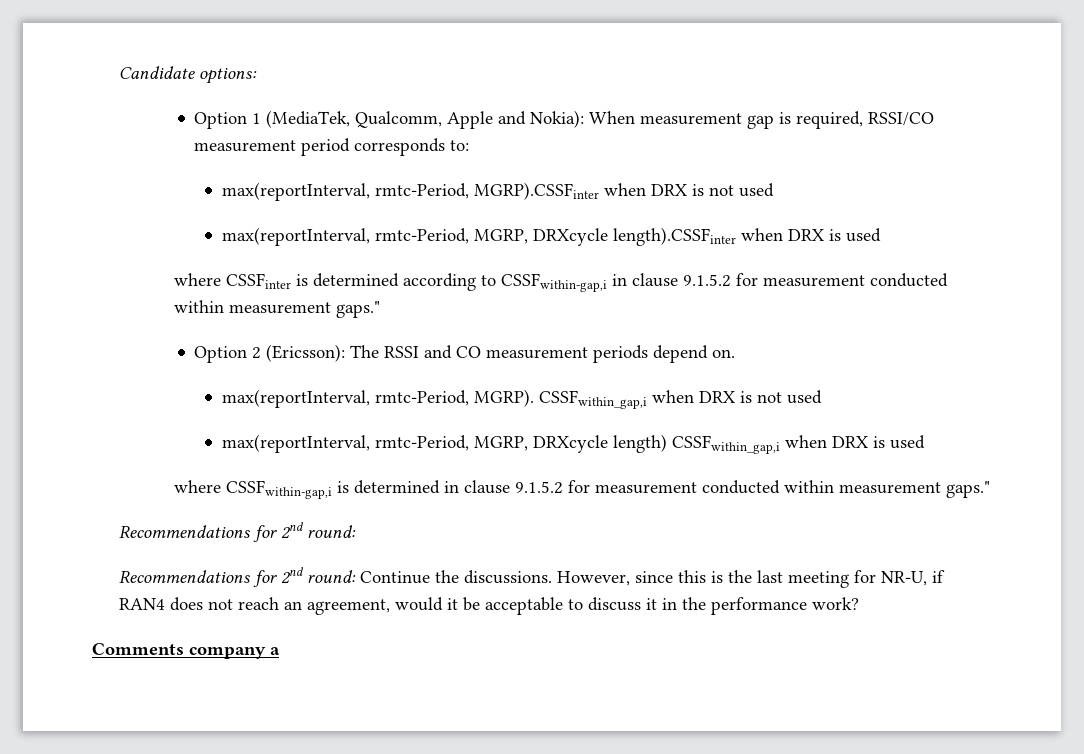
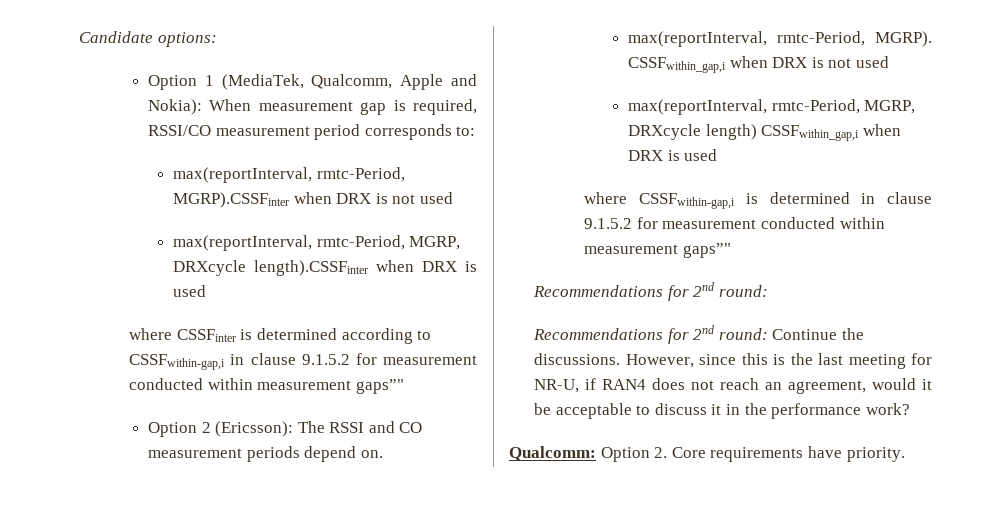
[335,301,380,318] gaps." -> [356,379,405,394] gaps”"
[945,481,990,498] gaps." -> [682,243,731,258] gaps”"
[92,643,280,659] Comments company a -> [509,446,905,462] Qualcomm: Option 2. Core requirements have priority.

